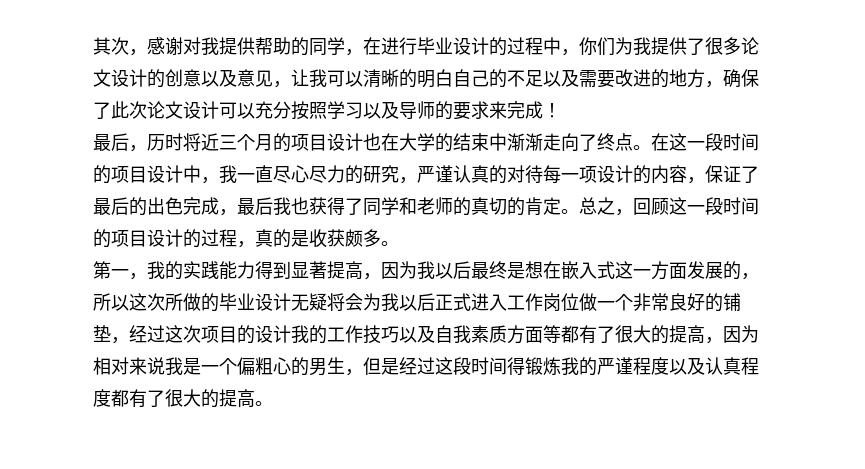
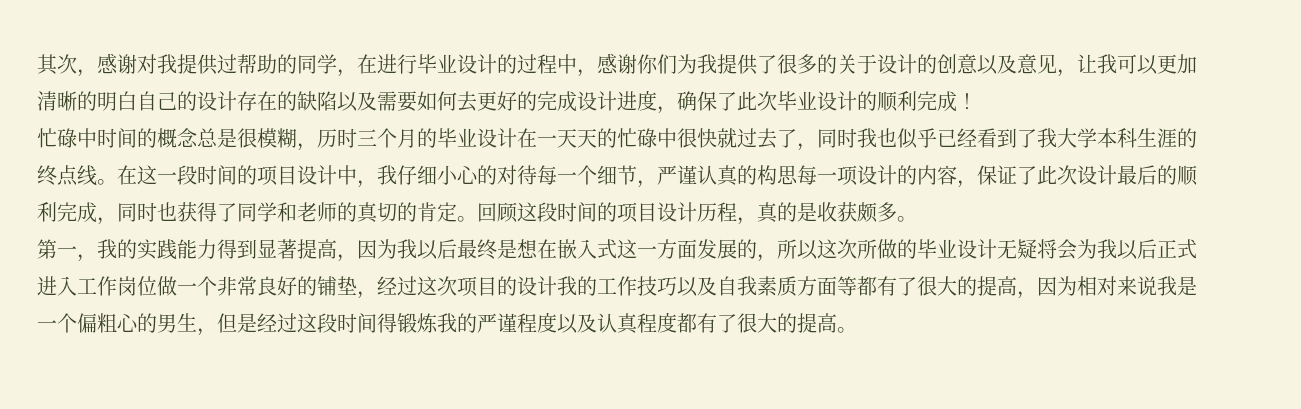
(255, 46) none -> [217,54,237,74] 过
(579, 52) none -> [597,53,637,74] 感谢
[741,37,759,55] [93,69,111,87] 论文 -> [817,54,877,74] 的关于
(363, 79) none -> [1157,54,1197,74] 更加
[507,69,759,88] [93,101,561,120] [93,133,633,152] 不足以及需要改进的地方，确保了此次论文设计可以充分按照学习以及导师的要求来完成！ // 最后，历时将近三个月的项目设计也在大学的结束中渐渐走向了终点 -> [197,90,977,114] [37,128,1197,151] [37,165,97,186] 设计存在的缺陷以及需要如何去更好的完成设计进度，确保了此次毕业设计的顺利完成！ // 忙碌中时间的概念总是很模糊，历时三个月的毕业设计在一天天的忙碌中很快就过去了，同时我也似乎已经看到了我大学本科生涯的终点线
[237,165,399,184] 一直尽心尽力的研究 -> [397,165,637,185] 仔细小心的对待每一个细节
[507,165,543,184] 对待 -> [757,165,798,185] 构思
[93,197,291,216] 最后的出色完成，最后我 -> [1037,165,1198,186] [37,202,157,225] 此次设计最后的顺利完成，同时
[579,197,759,216] [93,229,219,248] 总之，回顾这一段时间的项目设计的过 -> [477,202,717,223] 回顾这段时间的项目设计历

